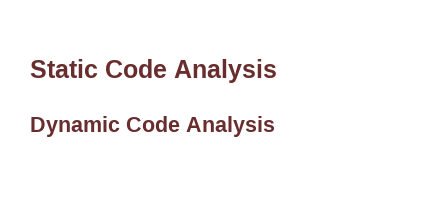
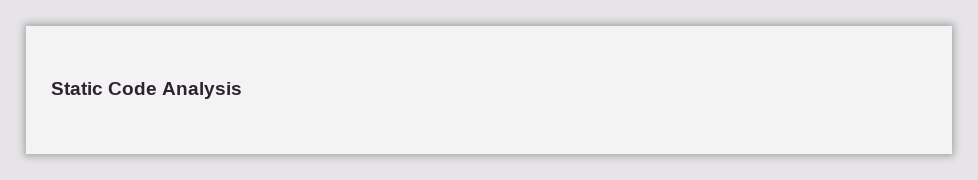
[30,116,275,137] // Dynamic Code Analysis -> (243, 90) none

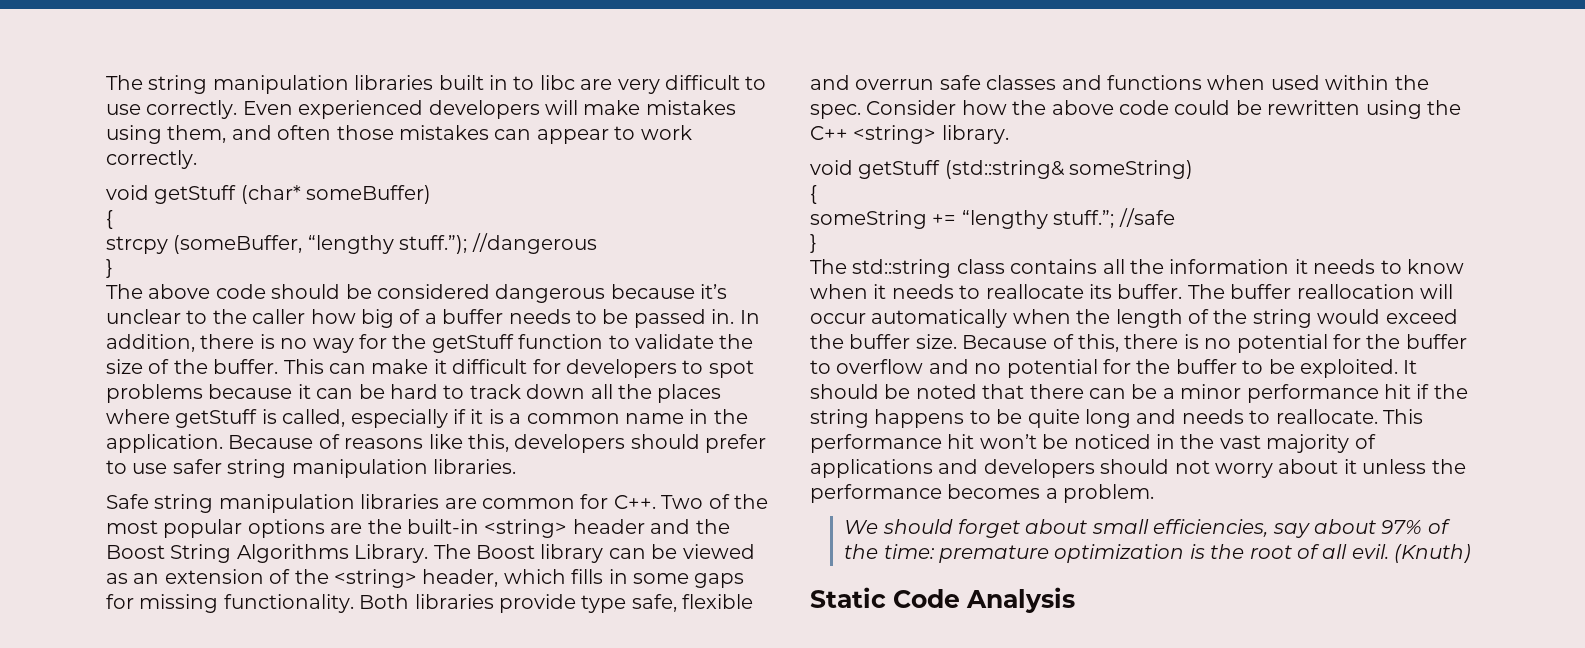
(51, 88) none -> [106,75,767,94] [106,100,736,119] [106,125,692,144] [106,150,197,169] [106,185,432,204] [106,210,113,229] [106,233,597,254] [106,259,113,278] [106,284,728,303] [106,309,760,328] [106,334,754,353] [106,359,754,378] [106,384,722,403] [106,409,748,428] [106,434,767,453] [106,459,516,478] [106,494,768,513] [106,519,730,538] [106,544,755,563] [106,569,745,588] [106,594,754,613] [810,75,1429,90] [810,100,1461,119] [810,125,1009,144] [810,160,1194,179] [810,185,817,204] [810,208,1175,229] [810,234,817,253] [810,259,1464,278] [810,284,1453,299] [810,309,1458,328] [810,334,1467,353] [810,359,1418,378] [810,384,1468,403] [810,409,1423,428] [810,434,1376,453] [810,459,1466,478] [810,484,1155,503] [844,519,1451,538] [844,544,1472,563] The string manipulation libraries built in to libc are very difficult to use correctly. Even experienced developers will make mistakes using them, and often those mistakes can appear to work correctly. // void getStuff (char* someBuffer) // { // strcpy (someBuffer, “lengthy stuff.”); //dangerous // } // The above code should be considered dangerous because it’s unclear to the caller how big of a buffer needs to be passed in. In addition, there is no way for the getStuff function to validate the size of the buffer. This can make it difficult for developers to spot problems because it can be hard to track down all the places where getStuff is called, especially if it is a common name in the application. Because of reasons like this, developers should prefer to use safer string manipulation libraries. // Safe string manipulation libraries are common for C++. Two of the most popular options are the built-in <string> header and the Boost String Algorithms Library. The Boost library can be viewed as an extension of the <string> header, which fills in some gaps for missing functionality. Both libraries provide type safe, flexible and overrun safe classes and functions when used within the spec. Consider how the above code could be rewritten using the C++ <string> library. // void getStuff (std::string& someString) // { // someString += “lengthy stuff.”; //safe // } // The std::string class contains all the information it needs to know when it needs to reallocate its buffer. The buffer reallocation will occur automatically when the length of the string would exceed the buffer size. Because of this, there is no potential for the buffer to overflow and no potential for the buffer to be exploited. It should be noted that there can be a minor performance hit if the string happens to be quite long and needs to reallocate. This performance hit won’t be noticed in the vast majority of applications and developers should not worry about it unless the performance becomes a problem. // We should forget about small efficiencies, say about 97% of the time: premature optimization is the root of all evil. (Knuth) //

